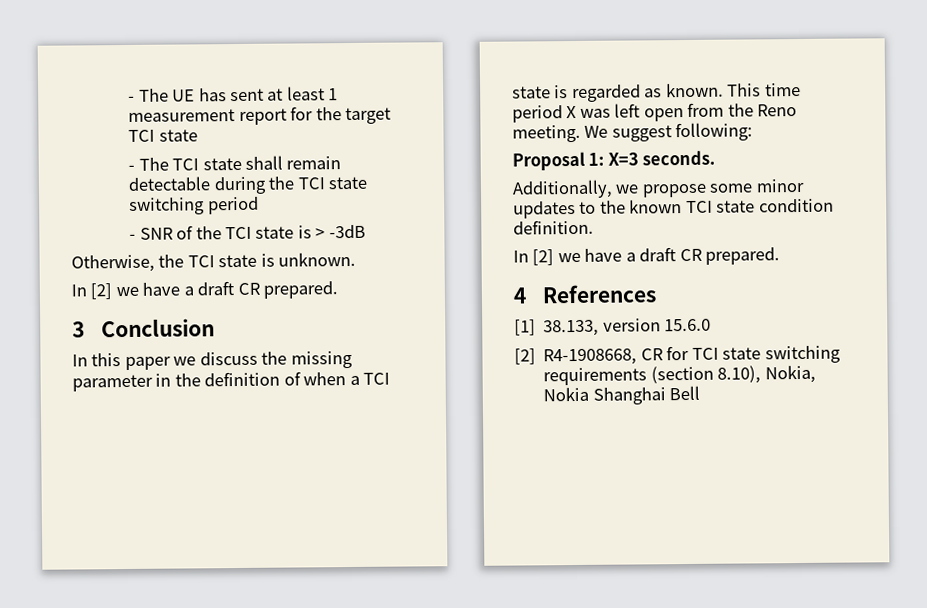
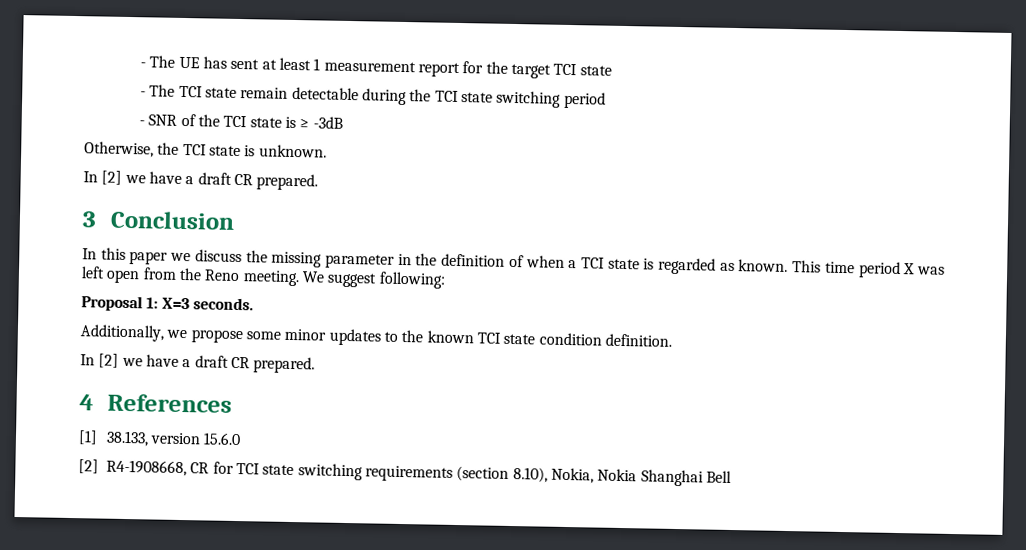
[244,155,283,170] shall -> (238, 92) none
[315,228,326,239] > -> [299,118,310,129] ≥

